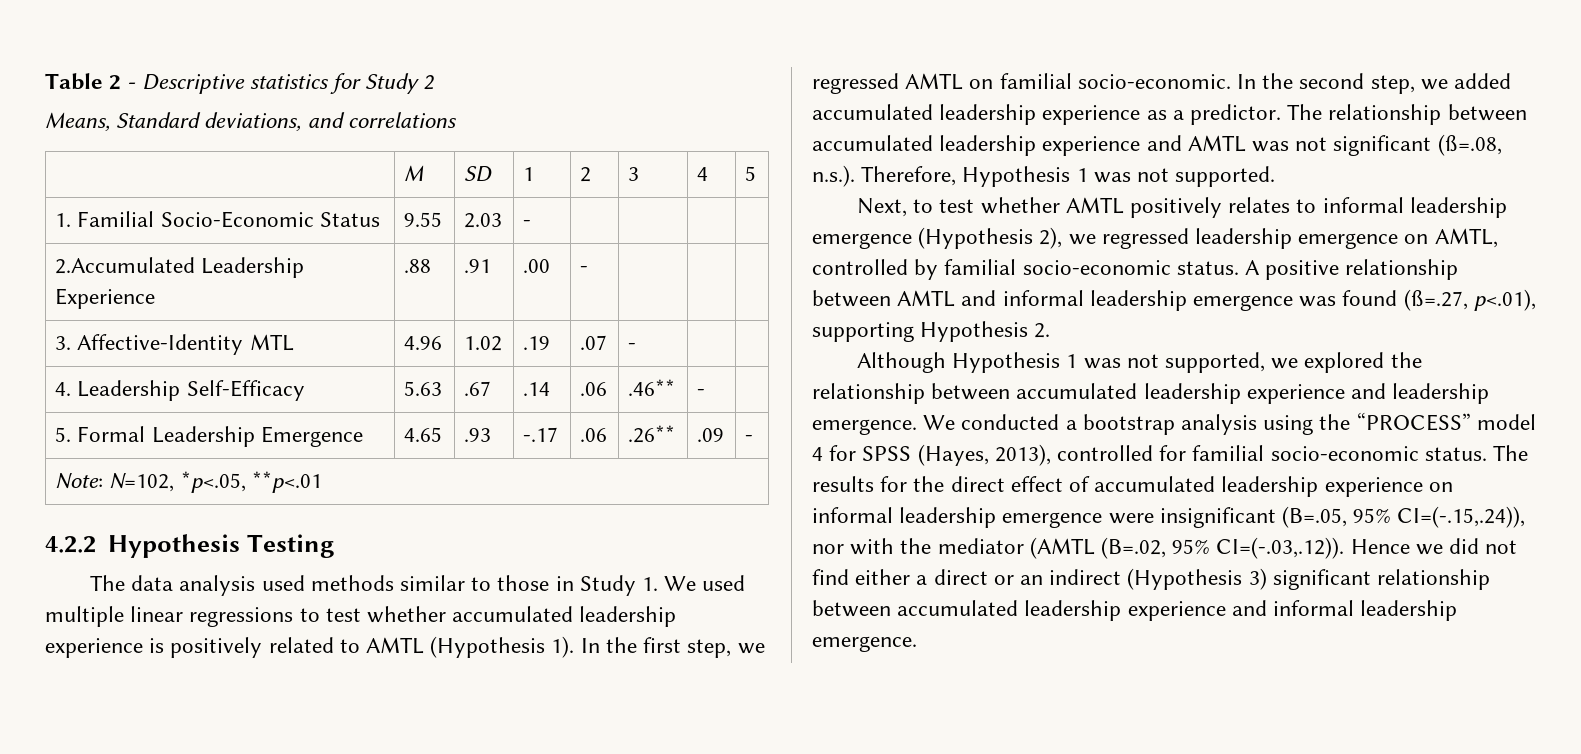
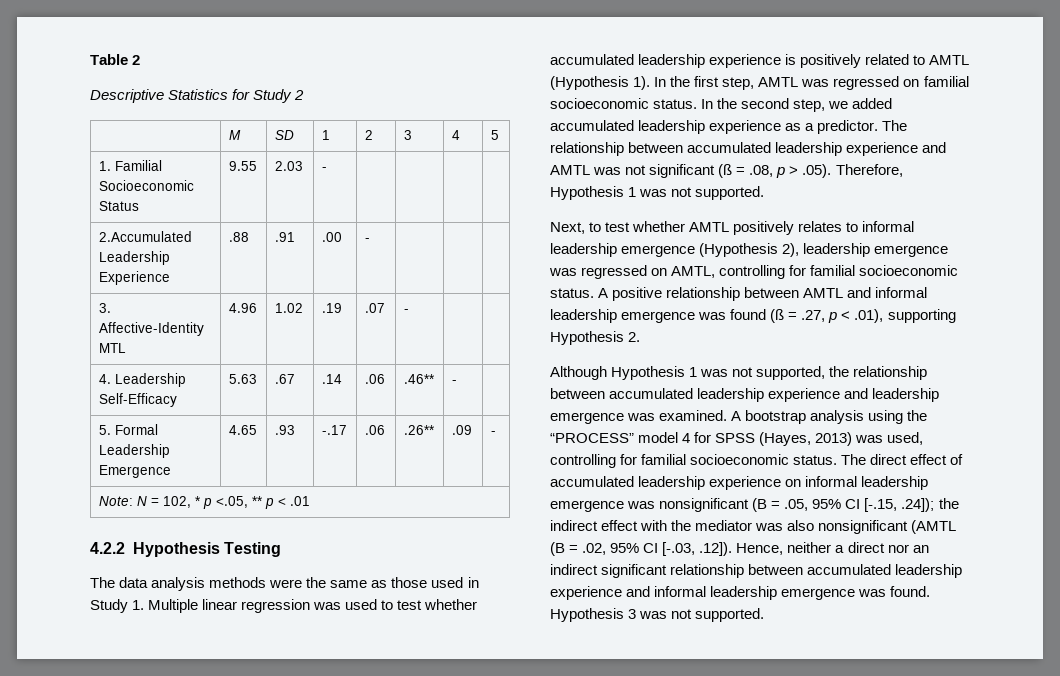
[127,74,329,94] - Descriptive statistics -> [90,89,229,103] // Descriptive Statistics
[45,112,457,131] // Means, Standard deviations, and correlations -> (305, 95) none
[160,211,314,228] Socio-Economic -> [98,180,194,191] Socioeconomic
[109,471,322,493] N=102, *p<.05, **p<.01 -> [136,496,310,509] N = 102, * p <.05, ** p < .01
[261,575,746,596] [45,606,294,627] used methods similar to those in Study 1. We used multiple linear regressions -> [209,577,479,588] [90,599,378,613] methods were the same as those used in Study 1. Multiple linear regression was used
[737,643,765,654] [812,73,1231,94] we regressed AMTL on familial socio-economic. -> [758,76,969,90] [550,98,698,109] AMTL was regressed on familial socioeconomic status.
[1437,134,1502,156] [812,165,855,187] (ß=.08, n.s.). -> [718,164,832,178] (ß = .08, p > .05).
[1068,228,1498,249] [812,259,1171,280] we regressed leadership emergence on AMTL, controlled by familial socio-economic -> [803,243,949,257] [549,265,959,279] leadership emergence was regressed on AMTL, controlling for familial socioeconomic
[1403,289,1536,311] (ß=.27, p<.01), -> [770,309,884,323] (ß = .27, p < .01),
[1271,352,1385,373] we explored -> (826, 373) none
[812,414,1077,435] emergence. We conducted a -> [550,410,742,424] emergence was examined. A
[994,444,1419,466] 2013), controlled for familial socio-economic -> [815,432,924,446] [550,454,790,468] 2013) was used, controlling for familial socioeconomic
[812,476,945,492] results for the -> (867, 459) none
[1108,506,1526,528] [812,537,1518,559] [812,569,911,585] were insignificant (B=.05, 95% CI=(-.15,.24)), nor with the mediator (AMTL (B=.02, 95% CI=(-.03,.12)). Hence we did not find either -> [627,498,959,512] [550,520,957,534] [550,542,832,556] was nonsignificant (B = .05, 95% CI [-.15, .24]); the indirect effect with the mediator was also nonsignificant (AMTL (B = .02, 95% CI [-.03, .12]). Hence, neither
[993,575,1014,585] or -> [887,544,909,553] nor
[1127,568,1267,590] (Hypothesis 3) -> (598, 569) none
[812,636,917,652] emergence. -> [781,586,931,600] [550,608,765,622] emergence was found. Hypothesis 3 was not supported.

